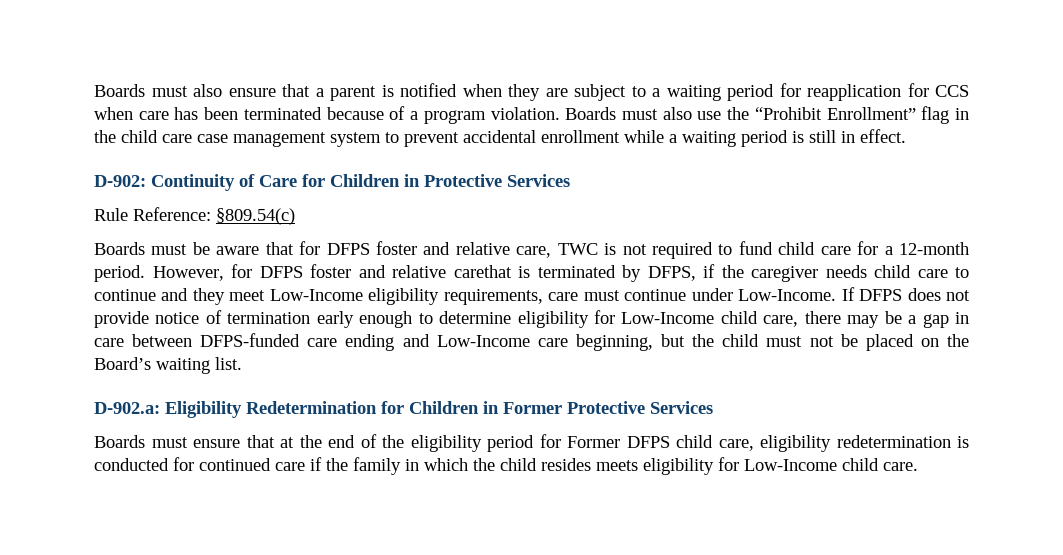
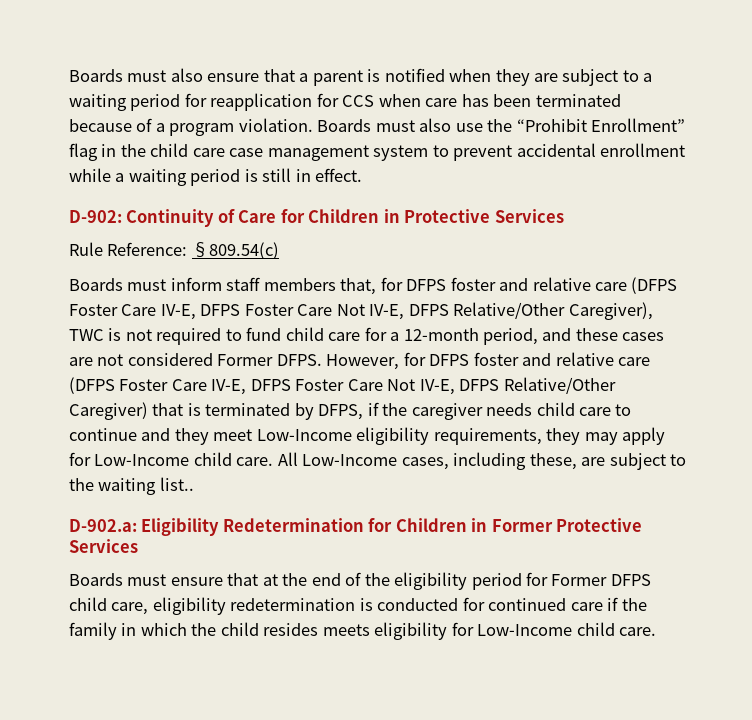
[192,241,552,258] be aware that for DFPS foster and relative care, -> [170,277,678,295] [69,302,653,320] inform staff members that, for DFPS foster and relative care (DFPS Foster Care IV-E, DFPS Foster Care Not IV-E, DFPS Relative/Other Caregiver),
[94,265,145,282] period. -> [483,328,665,345] [69,353,322,366] period, and these cases are not considered Former DFPS.
[453,265,512,278] carethat -> [618,357,651,366] [69,377,616,395] [69,402,184,420] care (DFPS Foster Care IV-E, DFPS Foster Care Not IV-E, DFPS Relative/Other Caregiver) that
[548,287,971,301] [94,310,970,328] [94,333,970,351] [94,357,242,374] care must continue under Low-Income. If DFPS does not provide notice of termination early enough to determine eligibility for Low-Income child care, there may be a gap in care between DFPS-funded care ending and Low-Income care beginning, but the child must not be placed on the Board’s waiting list. -> [546,427,666,445] [69,452,687,470] [69,477,194,495] they may apply for Low-Income child care. All Low-Income cases, including these, are subject to the waiting list..

